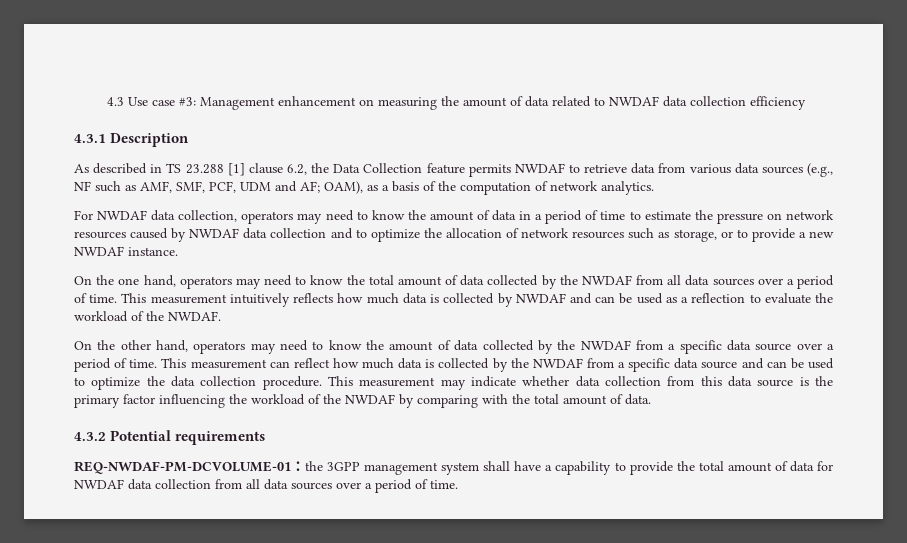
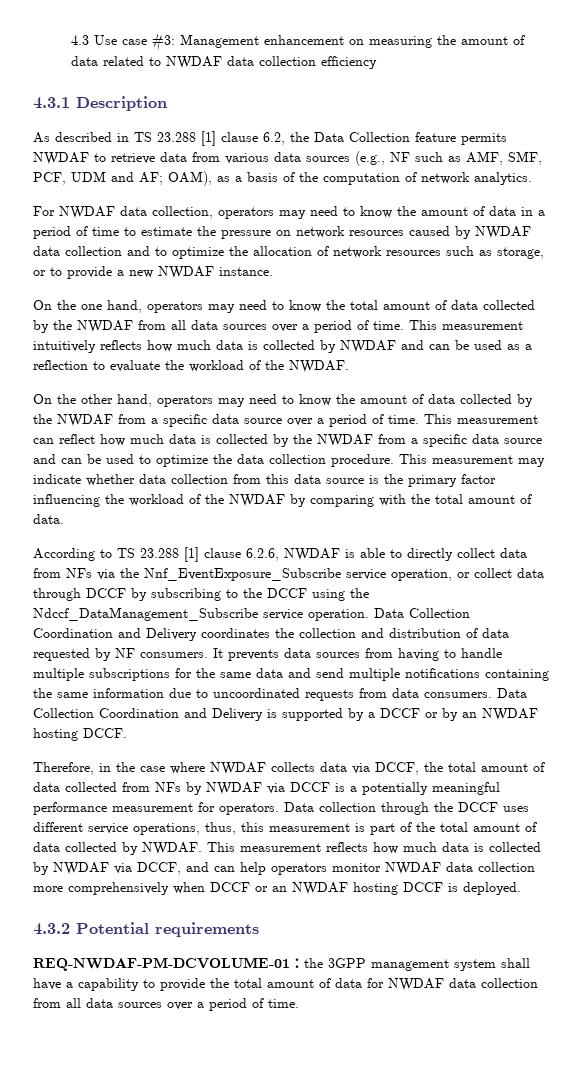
(651, 399) none -> [33,547,527,562] [33,568,544,581] [33,588,369,601] [33,607,470,621] [33,628,509,641] [33,648,502,661] [33,668,549,681] [33,688,527,701] [33,708,538,721] [33,728,127,741] [33,762,545,775] [33,782,500,795] [33,802,529,815] [33,822,537,835] [33,842,541,855] [33,862,535,875] [33,882,521,895] // According to TS 23.288 [1] clause 6.2.6, NWDAF is able to directly collect data from NFs via the Nnf_EventExposure_Subscribe service operation, or collect data through DCCF by subscribing to the DCCF using the Ndccf_DataManagement_Subscribe service operation. Data Collection Coordination and Delivery coordinates the collection and distribution of data requested by NF consumers. It prevents data sources from having to handle multiple subscriptions for the same data and send multiple notifications containing the same information due to uncoordinated requests from data consumers. Data Collection Coordination and Delivery is supported by a DCCF or by an NWDAF hosting DCCF. // Therefore, in the case where NWDAF collects data via DCCF, the total amount of data collected from NFs by NWDAF via DCCF is a potentially meaningful performance measurement for operators. Data collection through the DCCF uses different service operations, thus, this measurement is part of the total amount of data collected by NWDAF. This measurement reflects how much data is collected by NWDAF via DCCF, and can help operators monitor NWDAF data collection more comprehensively when DCCF or an NWDAF hosting DCCF is deployed.

